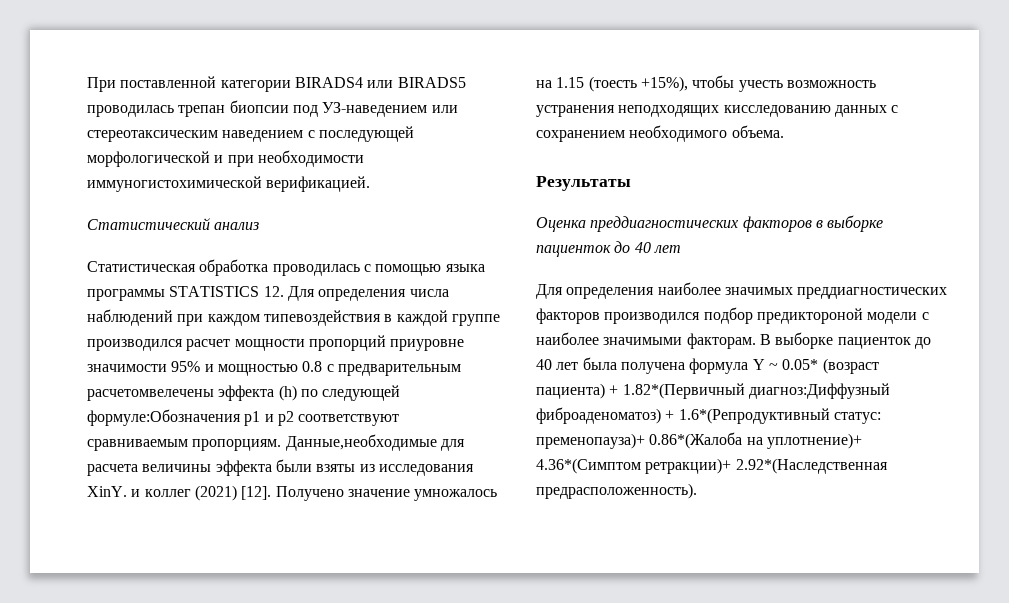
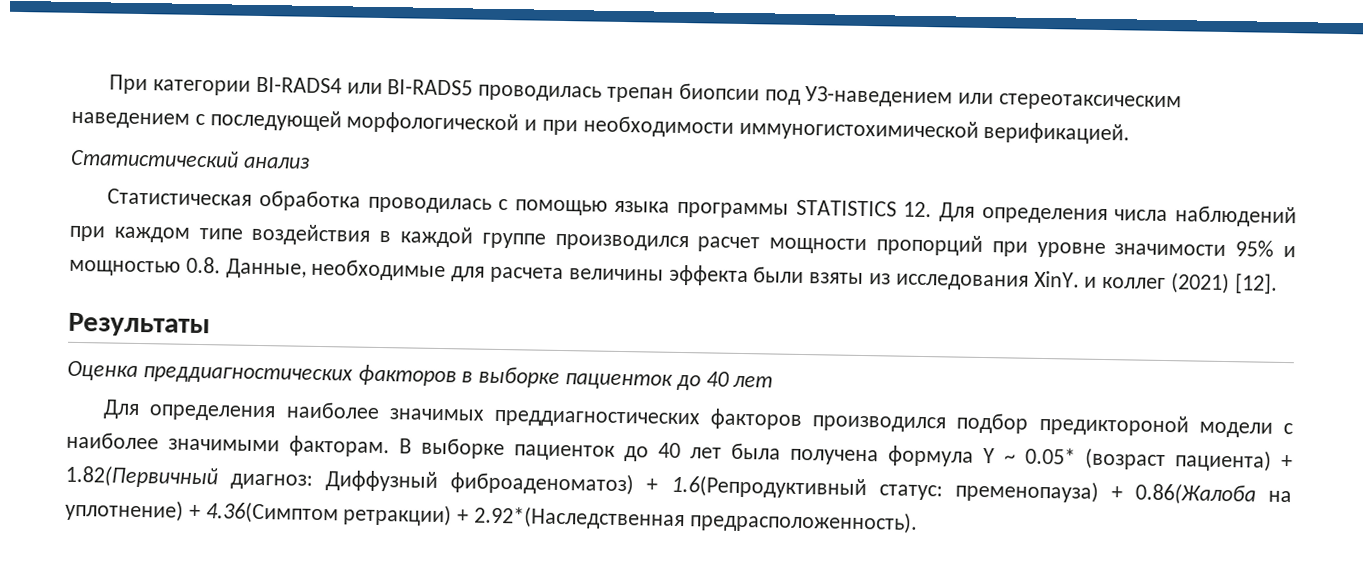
[120,76,466,92] поставленной категории BIRADS4 или BIRADS5 -> [153,76,474,96] категории BI-RADS4 или BI-RADS5
[263,310,381,326] типевоздействия -> [198,223,372,246] типе воздействия
[390,339,465,351] приуровне -> [991,241,1106,259] при уровне
[302,361,461,376] [87,385,401,401] [87,409,400,426] [87,434,437,451] 0.8 с предварительным расчетомвелечены эффекта (h) по следующей формуле:Обозначения p1 и p2 соответствуют сравниваемым пропорциям. Данные,необходимые -> [185,256,447,282] 0.8. Данные, необходимые
[275,486,498,501] [536,75,876,92] [536,105,899,117] [536,125,784,142] Получено значение умножалось на 1.15 (тоесть +15%), чтобы учесть возможность устранения неподходящих кисследованию данных с сохранением необходимого объема. -> (1278, 283) none
[622,383,890,399] [536,407,881,424] [536,432,862,449] [536,458,732,474] 1.82*(Первичный диагноз:Диффузный фиброаденоматоз) + 1.6*(Репродуктивный статус: пременопауза)+ 0.86*(Жалоба на уплотнение)+ 4.36*(Cимптом ретракции)+ -> [65,464,1292,506] [65,498,470,527] 1.82(Первичный диагноз: Диффузный фиброаденоматоз) + 1.6(Репродуктивный статус: пременопауза) + 0.86(Жалоба на уплотнение) + 4.36(Cимптом ретракции) +

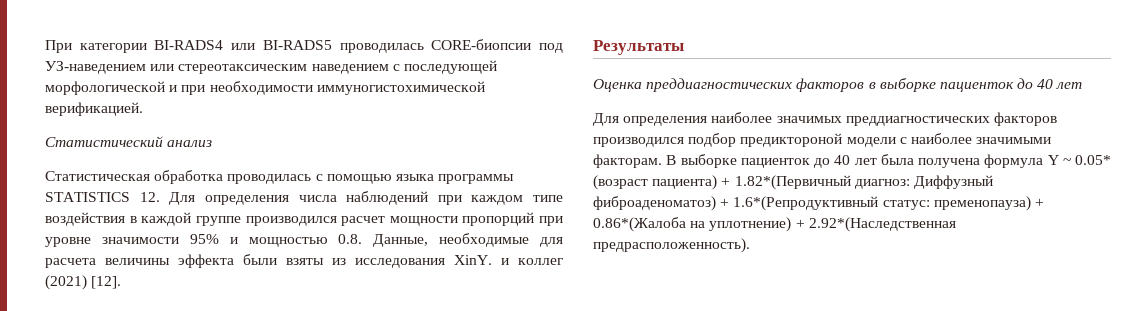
[607,82,760,103] трепан биопсии -> [431,39,532,50] CORE-биопсии
[65,464,218,489] 1.82(Первичный -> [734,175,851,190] 1.82*(Первичный
[670,474,867,500] 1.6(Репродуктивный -> [733,196,879,211] 1.6*(Репродуктивный
[1134,482,1256,506] 0.86(Жалоба -> [593,217,686,232] 0.86*(Жалоба
[205,501,470,527] 4.36(Cимптом ретракции) + -> (805, 223) none

